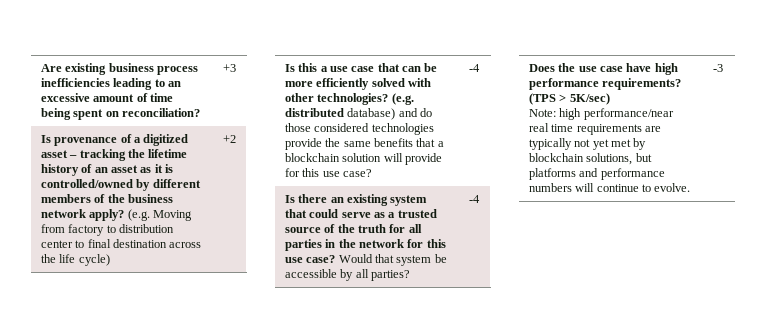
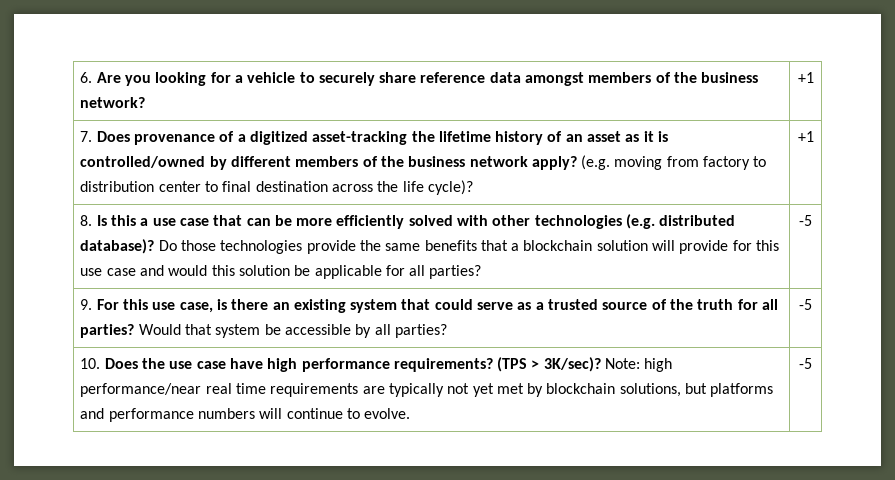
[40,63,198,75] [40,78,181,90] [40,93,173,102] [40,108,200,120] [223,64,236,72] [40,135,51,143] Are existing business process inefficiencies leading to an excessive amount of time being spent on reconciliation? | +3 // Is -> [80,72,759,86] [80,97,146,108] [797,72,814,83] [80,131,130,142] 6. Are you looking for a vehicle to securely share reference data amongst members of the business network? | +1 // 7. Does
[40,149,126,161] asset – tracking -> [312,131,408,145] asset-tracking
[152,210,192,221] Moving -> [614,156,663,170] moving
[78,254,110,266] [223,135,236,143] cycle) | +2 // -> [427,180,473,195] [797,131,814,142] [80,215,93,226] cycle)? | +1 // 8.
[317,93,389,105] technologies? -> [534,215,622,229] technologies
[347,108,432,120] [284,123,370,132] database) and do those considered -> [80,239,216,254] database)? Do those
[342,169,372,177] [468,64,480,72] [284,195,295,203] case? | -4 // Is -> [106,265,482,279] [799,215,812,226] [80,299,227,313] case and would this solution be applicable for all parties? | -5 // 9. For this use case, is
[284,239,446,251] [284,255,336,263] parties in the network for this use case? -> [80,324,135,338] parties?
[468,195,480,203] -4 // -> [799,299,812,310] [80,358,101,369] -5 // 10.
[569,93,610,105] 5K/sec) // -> [543,357,601,372] 3K/sec)?
[712,64,723,72] -3 -> [799,358,812,369] -5

